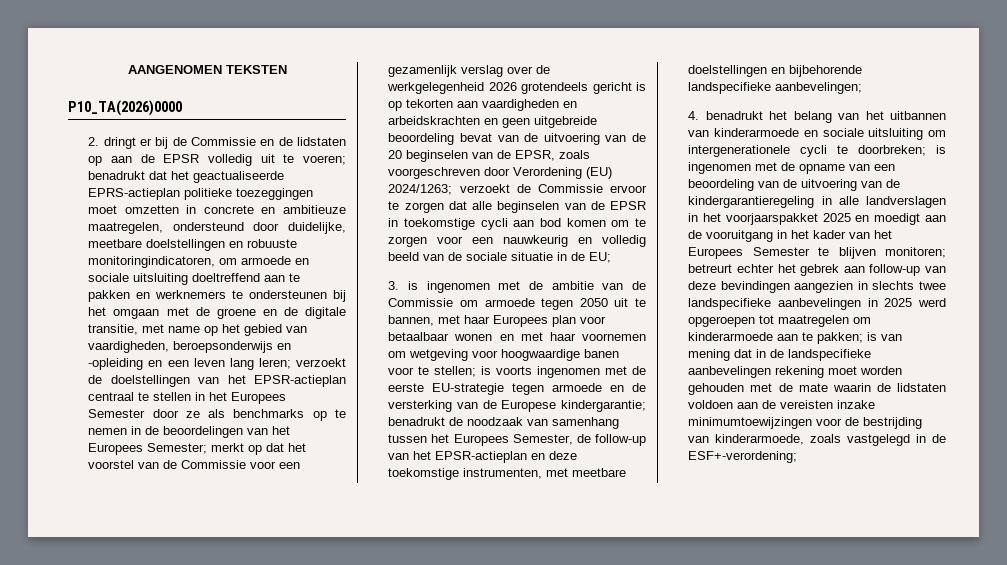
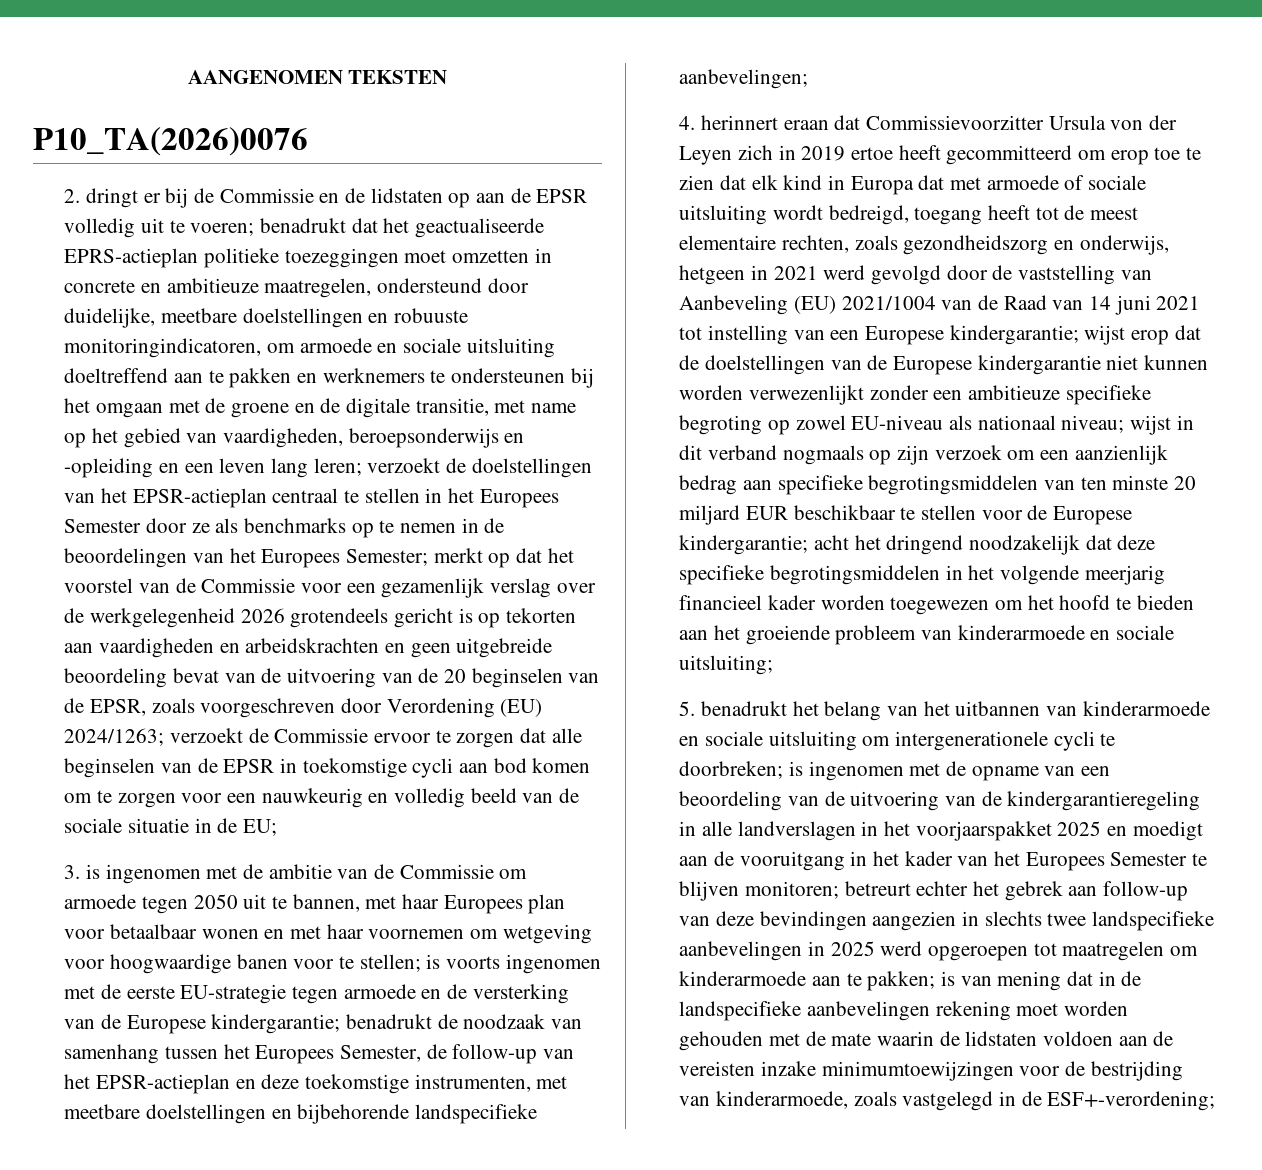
[68,100,182,116] P10_TA(2026)0000 -> [33,127,308,156] P10_TA(2026)0076
(700, 115) none -> [701,115,1178,130] [679,145,1202,165] [679,175,1147,195] [679,205,1139,225] [679,235,1169,255] [679,265,1152,285] [679,295,1201,315] [679,325,1201,345] [679,355,1209,375] [679,385,1151,405] [679,415,1194,435] [679,445,1168,465] [679,475,1197,495] [679,505,1133,525] [679,535,1156,555] [679,565,1165,585] [679,595,1194,615] [679,625,1175,645] [679,655,774,675] [679,701,696,716] herinnert eraan dat Commissievoorzitter Ursula von der Leyen zich in 2019 ertoe heeft gecommitteerd om erop toe te zien dat elk kind in Europa dat met armoede of sociale uitsluiting wordt bedreigd, toegang heeft tot de meest elementaire rechten, zoals gezondheidszorg en onderwijs, hetgeen in 2021 werd gevolgd door de vaststelling van Aanbeveling (EU) 2021/1004 van de Raad van 14 juni 2021 tot instelling van een Europese kindergarantie; wijst erop dat de doelstellingen van de Europese kindergarantie niet kunnen worden verwezenlijkt zonder een ambitieuze specifieke begroting op zowel EU-niveau als nationaal niveau; wijst in dit verband nogmaals op zijn verzoek om een aanzienlijk bedrag aan specifieke begrotingsmiddelen van ten minste 20 miljard EUR beschikbaar te stellen voor de Europese kindergarantie; acht het dringend noodzakelijk dat deze specifieke begrotingsmiddelen in het volgende meerjarig financieel kader worden toegewezen om het hoofd te bieden aan het groeiende probleem van kinderarmoede en sociale uitsluiting; // 5.

